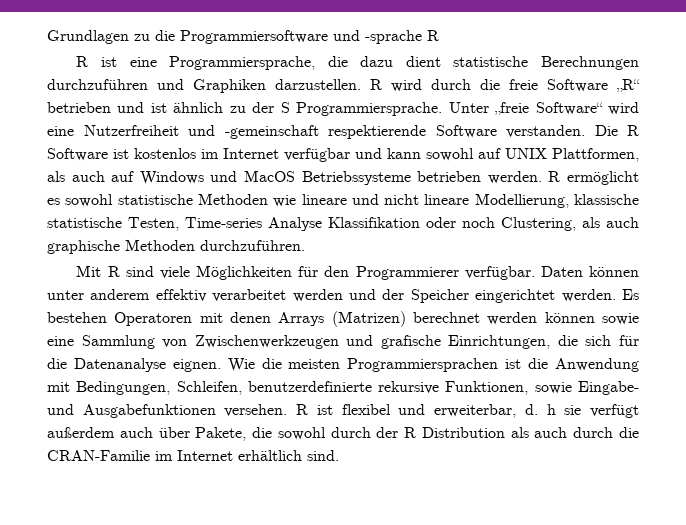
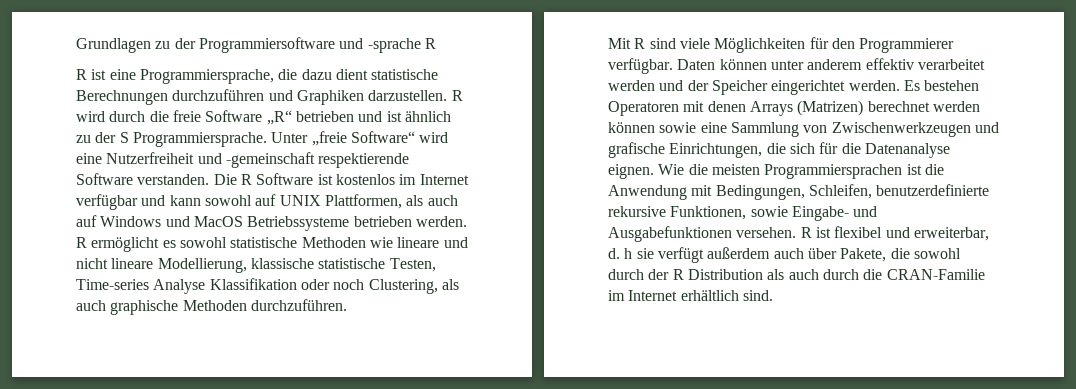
[155,30,175,41] die -> [174,38,196,49] der

